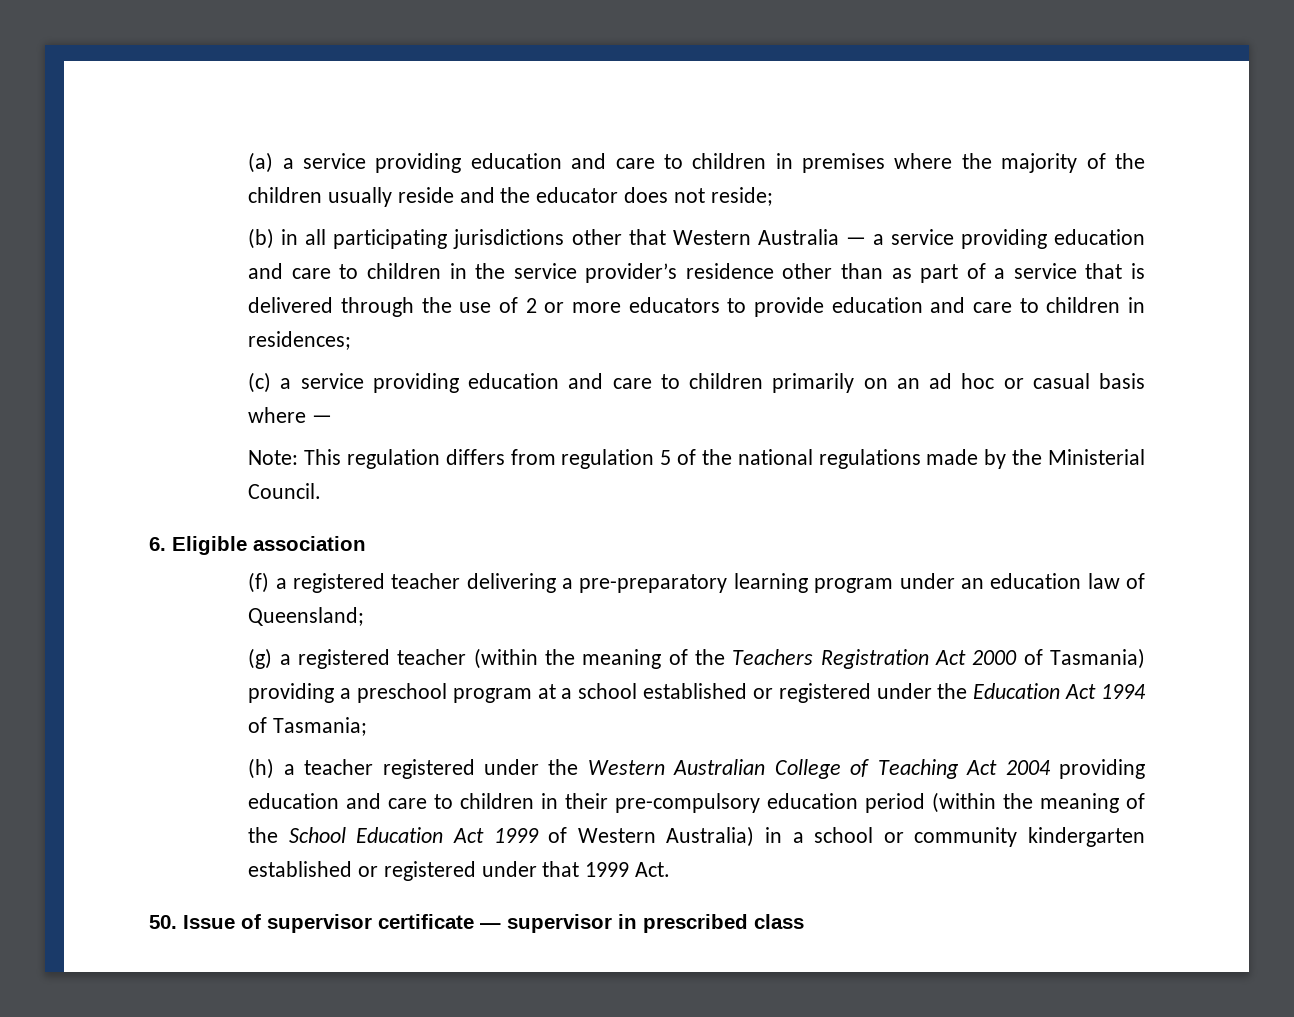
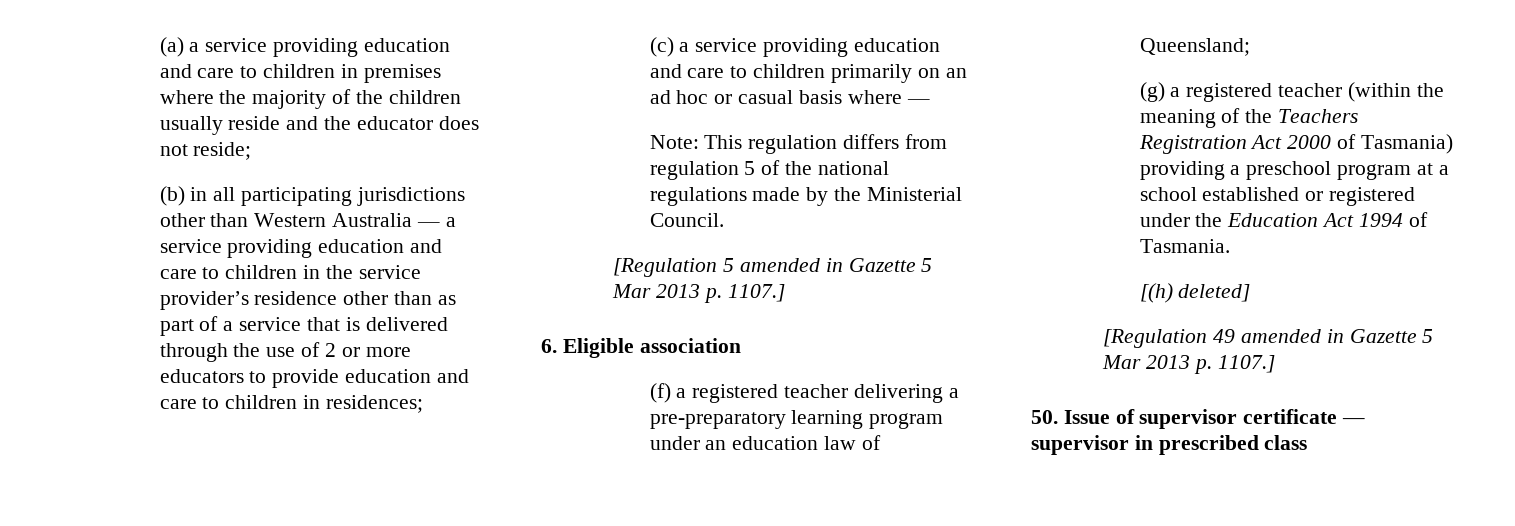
[628,229,666,245] that -> [210,213,249,227] than
(322, 491) none -> [613,258,933,277] [612,284,785,303] // [Regulation 5 amended in Gazette 5 Mar 2013 p. 1107.]
[273,717,368,736] [248,758,1145,779] [248,792,1146,813] [248,826,1146,847] [248,861,671,881] Tasmania; // (h) a teacher registered under the Western Australian College of Teaching Act 2004 providing education and care to children in their pre-compulsory education period (within the meaning of the School Education Act 1999 of Western Australia) in a school or community kindergarten established or registered under that 1999 Act. -> [1139,239,1230,253] [1139,283,1251,303] [1103,329,1434,348] [1102,355,1275,374] Tasmania. // [(h) deleted] // [Regulation 49 amended in Gazette 5 Mar 2013 p. 1107.]

